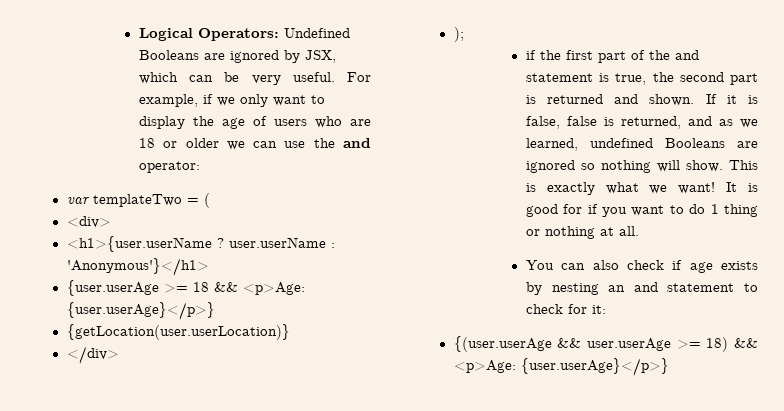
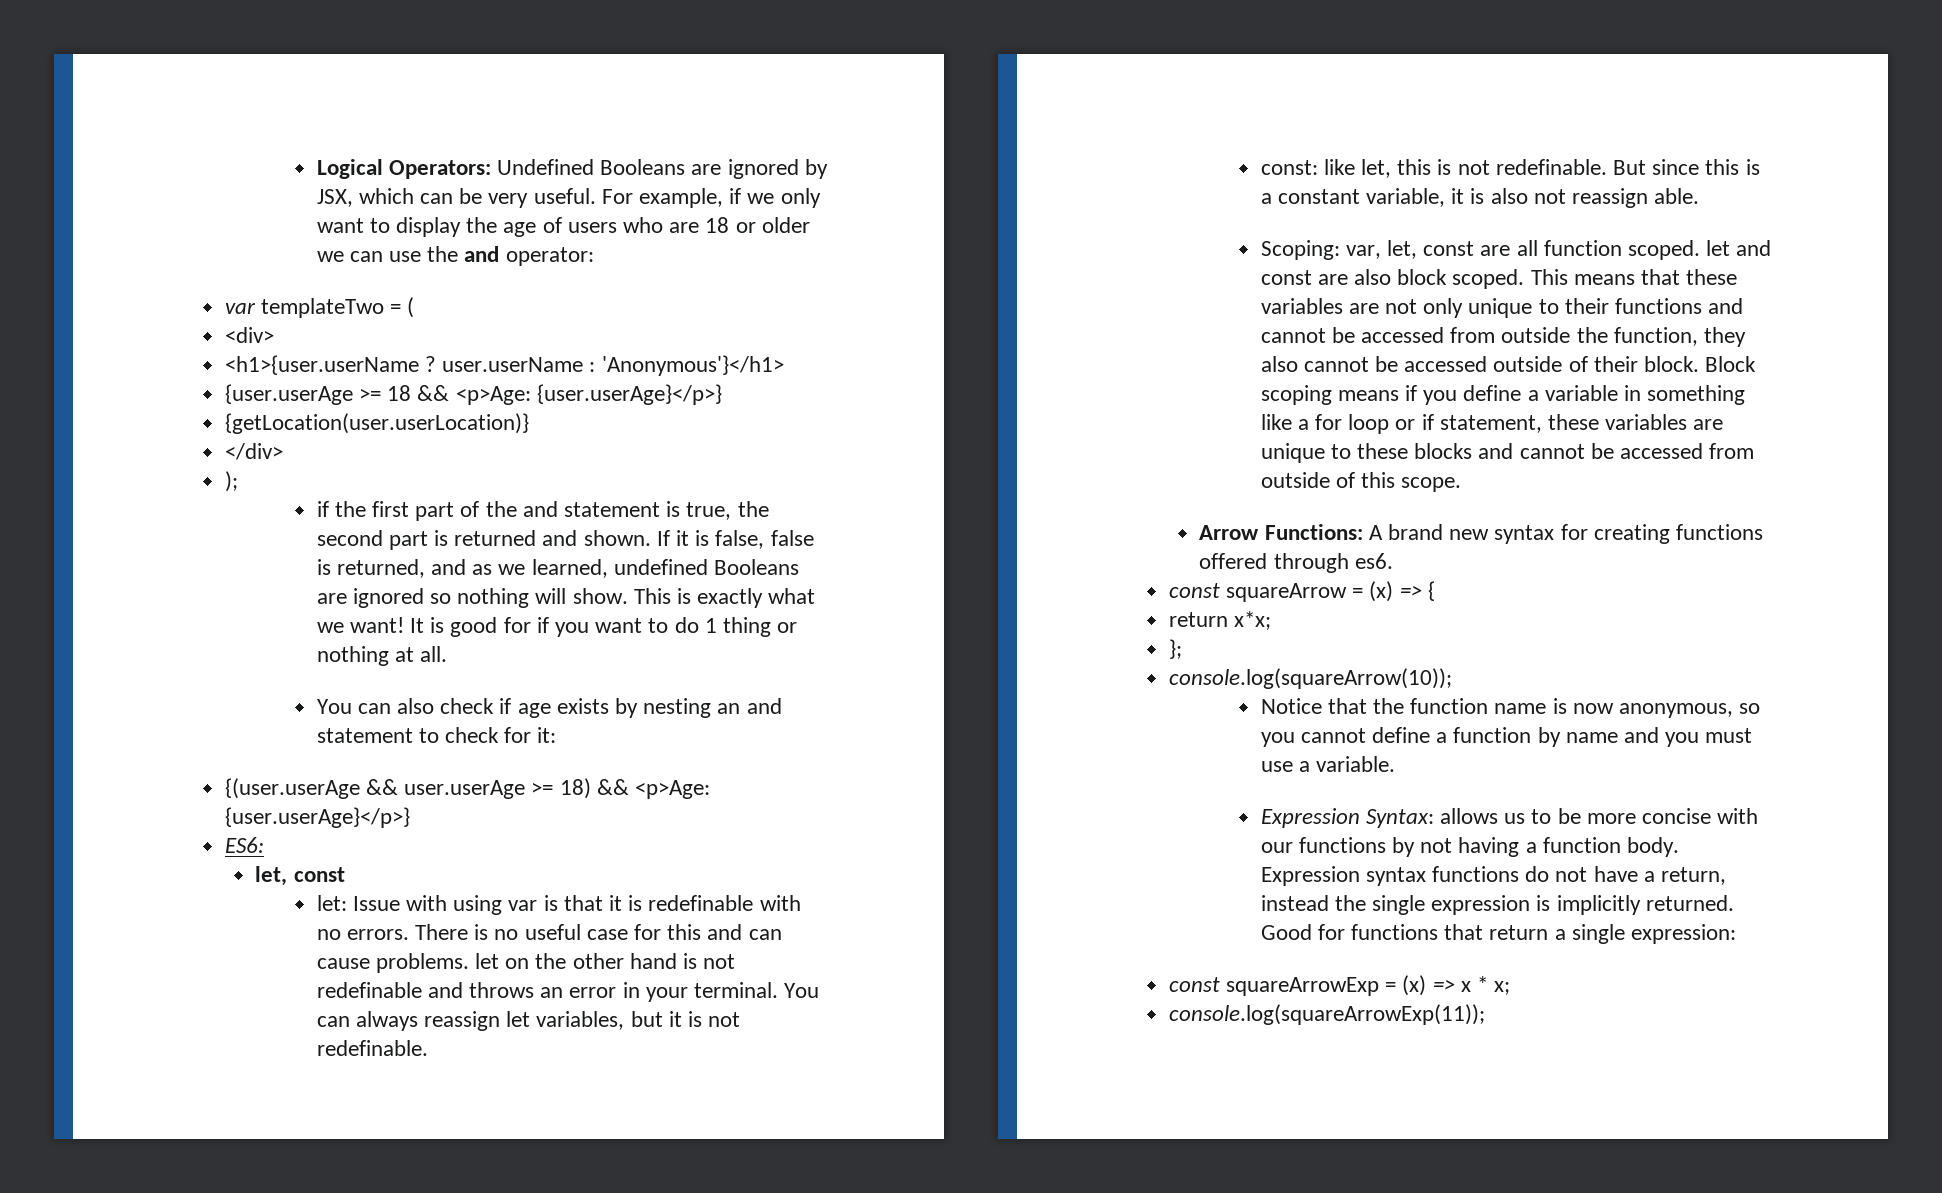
(669, 367) none -> [224,837,264,853] [255,866,345,886] [316,895,801,915] [316,924,782,940] [316,953,736,973] [316,982,820,1002] [316,1011,741,1031] [316,1040,428,1056] [1260,159,1760,178] [1260,188,1700,208] [1260,240,1772,260] [1260,269,1738,289] [1260,298,1744,318] [1260,327,1746,347] [1260,356,1757,372] [1260,385,1746,405] [1260,414,1724,434] [1260,443,1755,463] [1260,472,1462,492] [1199,524,1764,544] [1199,553,1393,573] [1168,581,1435,602] [1168,611,1272,630] [1168,639,1182,659] [1168,668,1452,689] [1260,698,1761,718] [1260,727,1753,747] [1260,756,1395,772] [1260,808,1759,828] [1260,837,1679,857] [1260,866,1726,886] [1260,895,1734,915] [1260,924,1736,944] [1168,975,1511,996] [1168,1004,1485,1025] // ES6: // let, const // let: Issue with using var is that it is redefinable with no errors. There is no useful case for this and can cause problems. let on the other hand is not redefinable and throws an error in your terminal. You can always reassign let variables, but it is not redefinable. // const: like let, this is not redefinable. But since this is a constant variable, it is also not reassign able. // Scoping: var, let, const are all function scoped. let and const are also block scoped. This means that these variables are not only unique to their functions and cannot be accessed from outside the function, they also cannot be accessed outside of their block. Block scoping means if you define a variable in something like a for loop or if statement, these variables are unique to these blocks and cannot be accessed from outside of this scope. // Arrow Functions: A brand new syntax for creating functions offered through es6. // const squareArrow = (x) => { // return x*x; // }; // console.log(squareArrow(10)); // Notice that the function name is now anonymous, so you cannot define a function by name and you must use a variable. // Expression Syntax: allows us to be more concise with our functions by not having a function body. Expression syntax functions do not have a return, instead the single expression is implicitly returned. Good for functions that return a single expression: // const squareArrowExp = (x) => x * x; // console.log(squareArrowExp(11));

